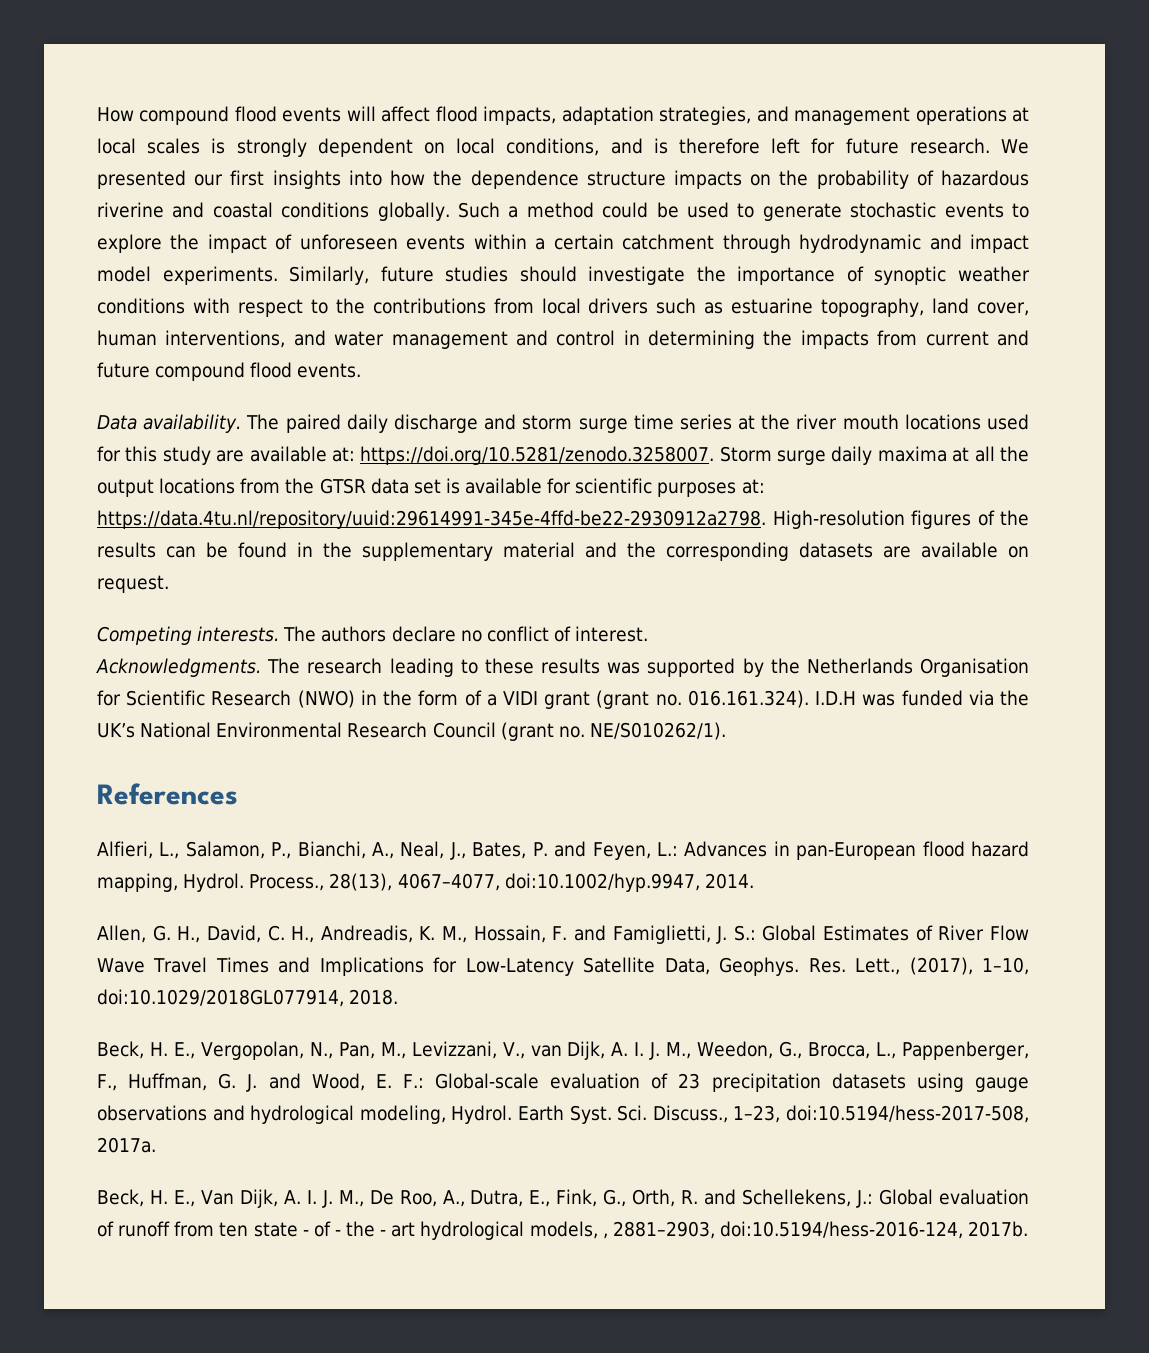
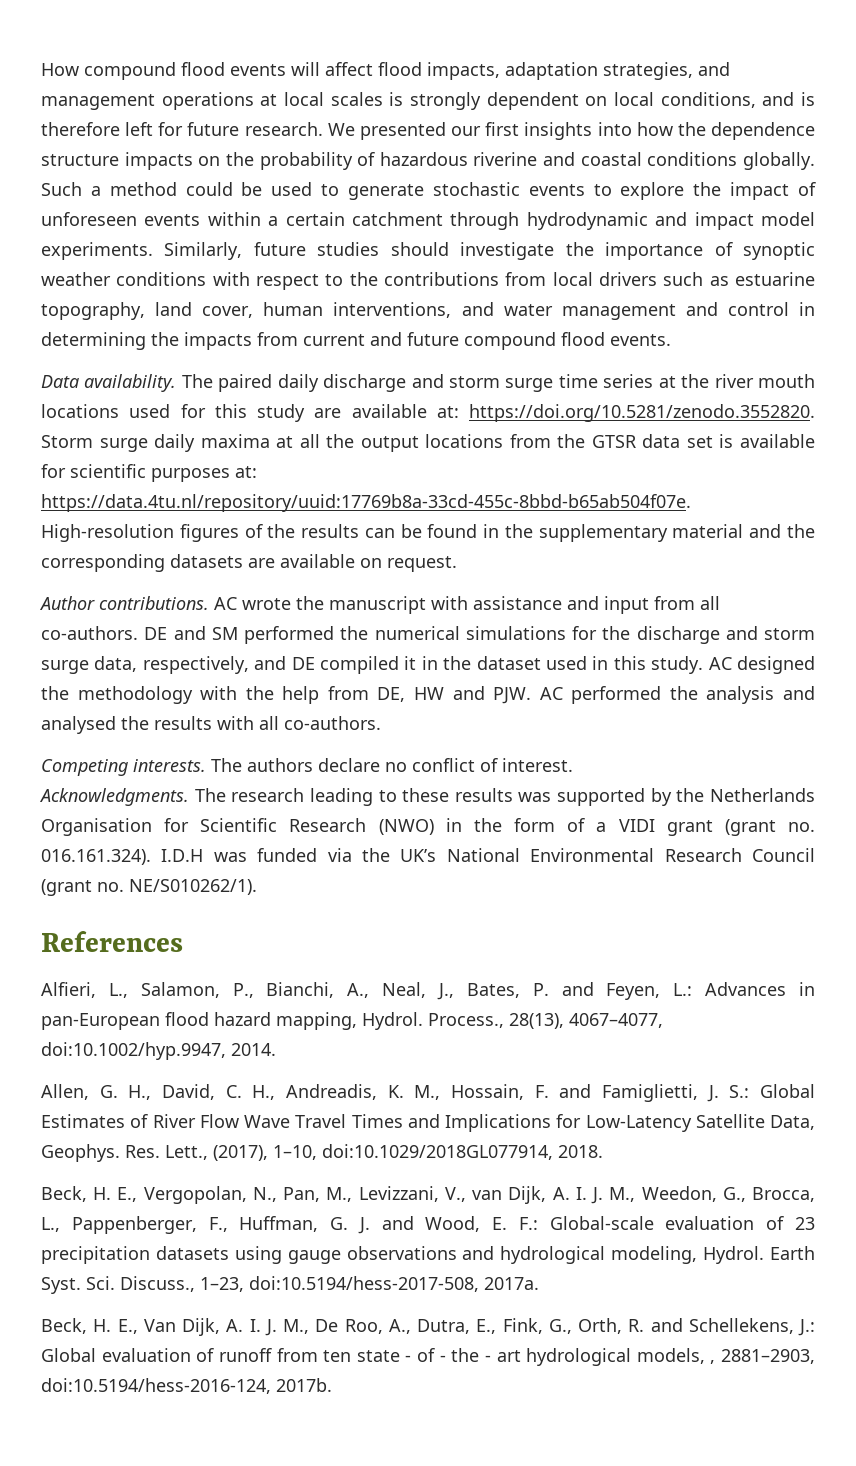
[360,446,715,465] https://doi.org/10.5281/zenodo.3258007. -> [469,404,815,422] https://doi.org/10.5281/zenodo.3552820.
[97,510,766,529] https://data.4tu.nl/repository/uuid:29614991-345e-4ffd-be22-2930912a2798. -> [41,494,691,512] https://data.4tu.nl/repository/uuid:17769b8a-33cd-455c-8bbd-b65ab504f07e.
(169, 584) none -> [39,596,720,614] [41,626,815,644] [41,656,815,674] [41,686,815,704] [41,716,381,734] // Author contributions. AC wrote the manuscript with assistance and input from all co-authors. DE and SM performed the numerical simulations for the discharge and storm surge data, respectively, and DE compiled it in the dataset used in this study. AC designed the methodology with the help from DE, HW and PJW. AC performed the analysis and analysed the results with all co-authors.

